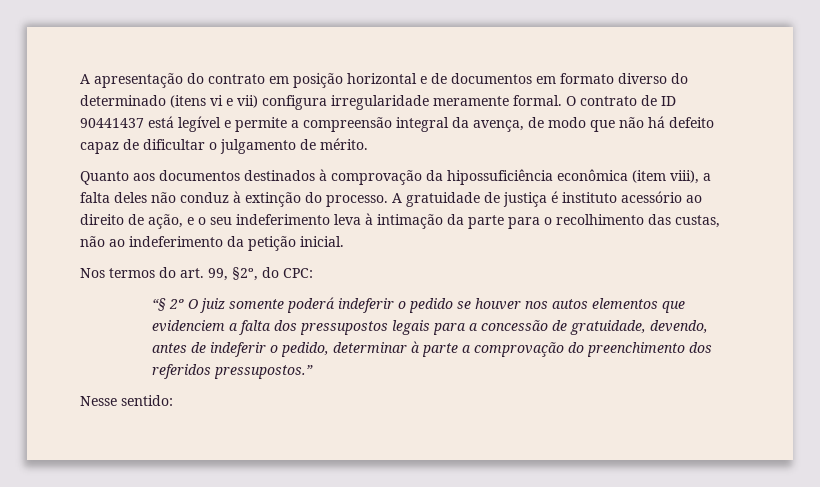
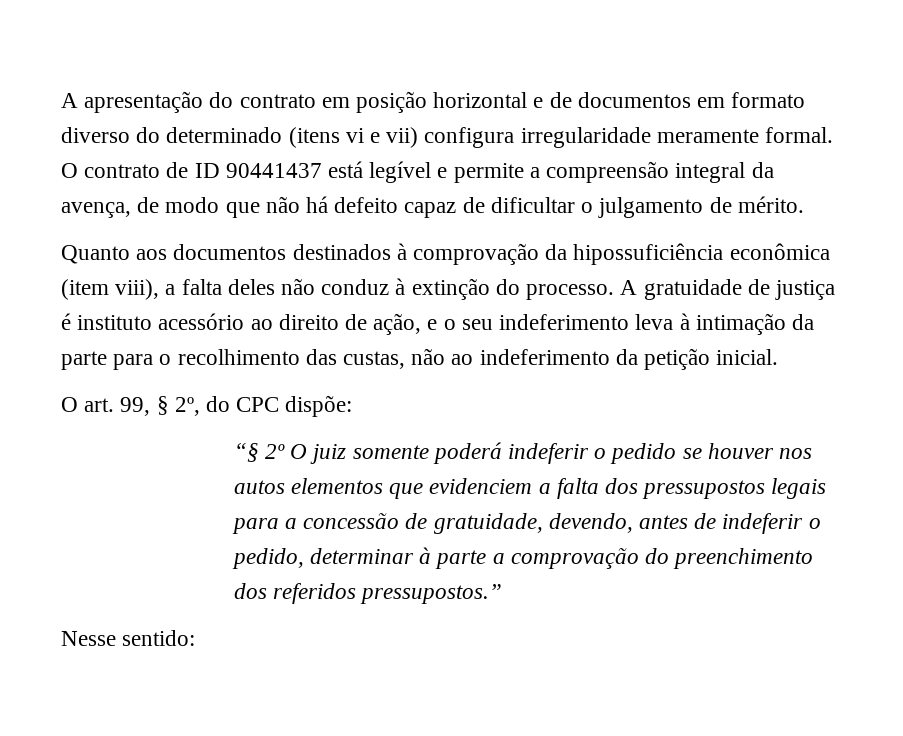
[80,267,313,281] Nos termos do art. 99, §2º, do CPC: -> [61,395,353,417] O art. 99, § 2º, do CPC dispõe:

